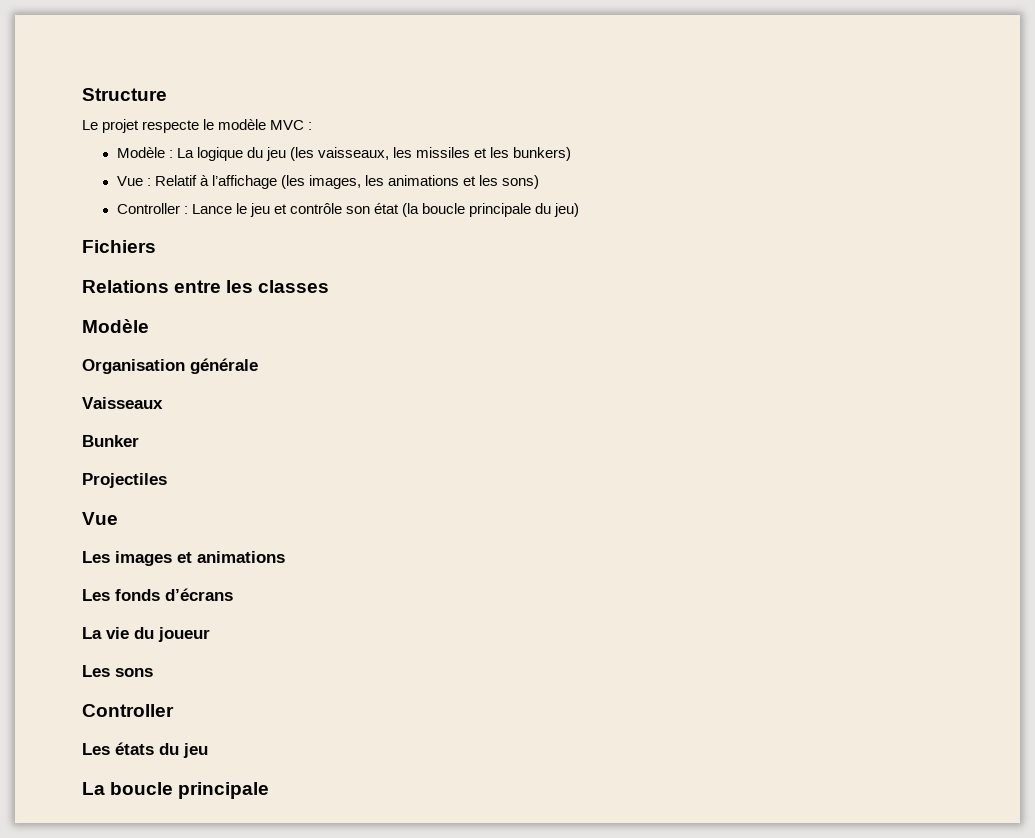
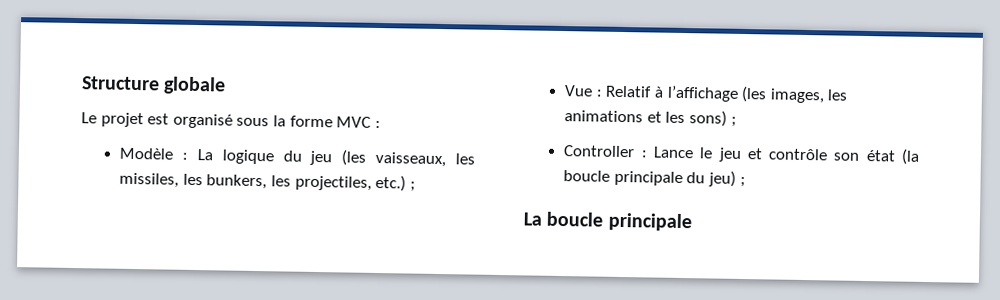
(167, 94) none -> [163,76,227,95] globale
[142,119,267,133] respecte le modèle -> [147,113,333,129] est organisé sous la forme
[416,147,572,161] missiles et les bunkers) -> [119,172,416,192] missiles, les bunkers, les projectiles, etc.) ;
(540, 182) none -> [730,116,737,127] ;
[82,240,156,253] [82,280,330,293] [82,319,149,333] [82,358,258,374] [82,397,163,409] [82,435,139,447] [82,473,167,488] [82,512,118,525] [82,551,285,566] [82,588,233,601] [82,627,210,642] [82,665,153,677] [82,704,174,717] [82,742,208,758] // Fichiers // Relations entre les classes // Modèle // Organisation générale // Vaisseaux // Bunker // Projectiles // Vue // Les images et animations // Les fonds d’écrans // La vie du joueur // Les sons // Controller // Les états du jeu -> [739,176,746,188] ;

